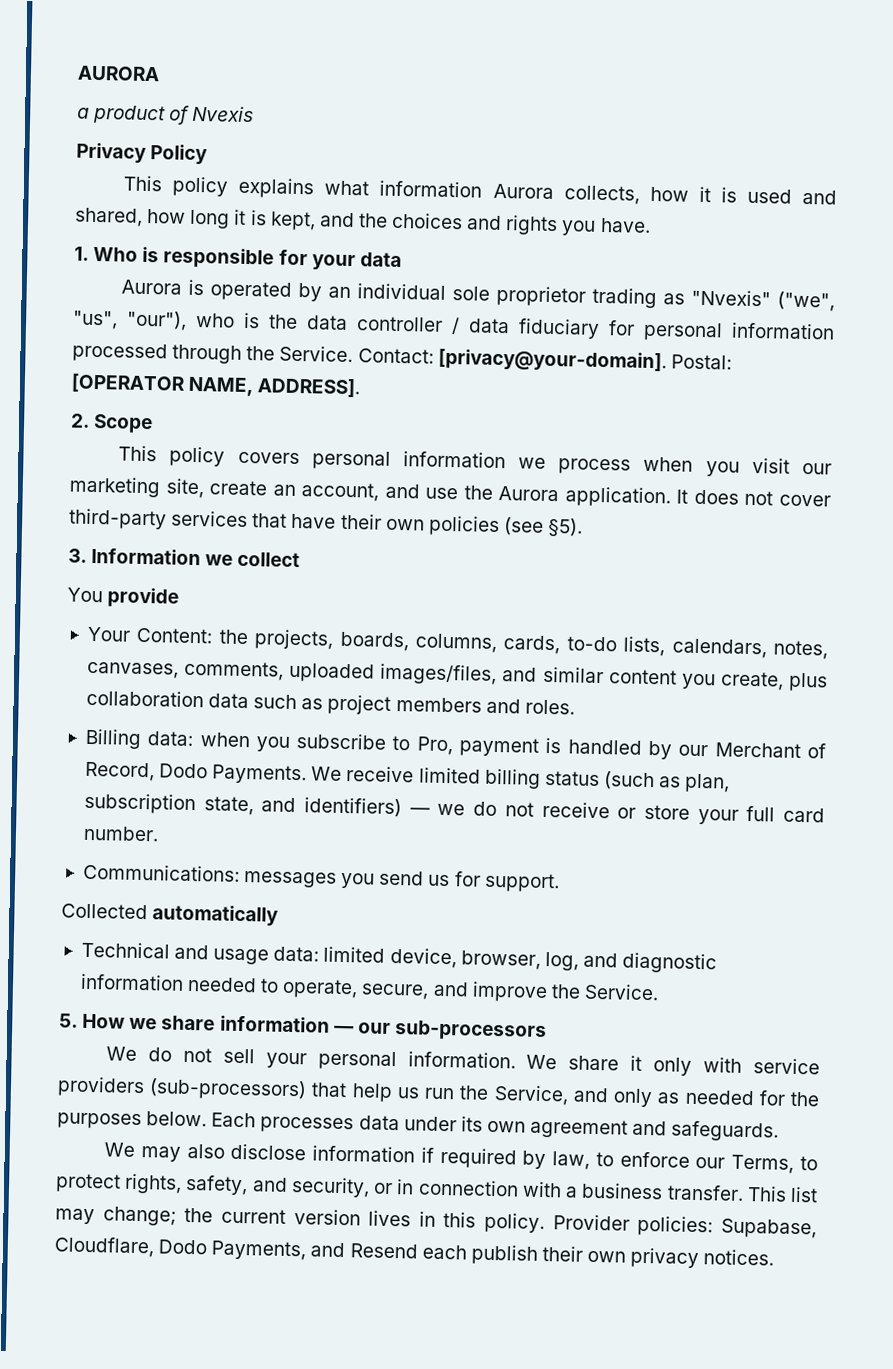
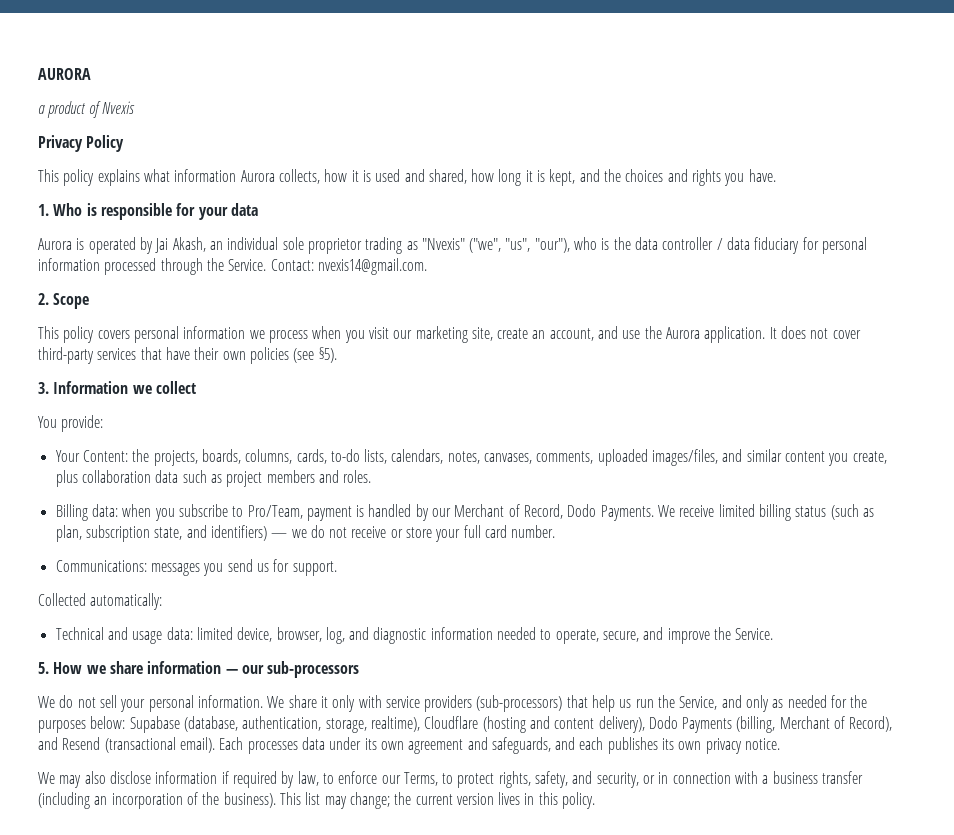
(323, 292) none -> [155,237,206,253] Jai Akash,
[437,348,732,373] [71,373,362,398] [privacy@your-domain]. Postal: [OPERATOR NAME, ADDRESS]. -> [317,258,427,275] nvexis14@gmail.com.
[107,587,180,608] provide -> [61,415,104,432] provide:
[416,736,453,756] Pro, -> [247,505,303,519] Pro/Team,
[152,904,280,926] automatically -> [90,593,163,610] automatically:
[146,1111,208,1127] below. -> [90,716,893,733] [38,737,215,753] below: Supabase (database, authentication, storage, realtime), Cloudflare (hosting and content delivery), Dodo Payments (billing, Merchant of Record), and Resend (transactional email).
[671,1120,780,1142] safeguards. -> [491,737,781,754] safeguards, and each publishes its own privacy notice.
[666,1184,744,1201] transfer. -> [821,771,863,784] [38,792,276,809] transfer (including an incorporation of the business).
[552,1214,817,1239] [54,1236,775,1269] Provider policies: Supabase, Cloudflare, Dodo Payments, and Resend each publish their own privacy notices. -> (596, 800) none

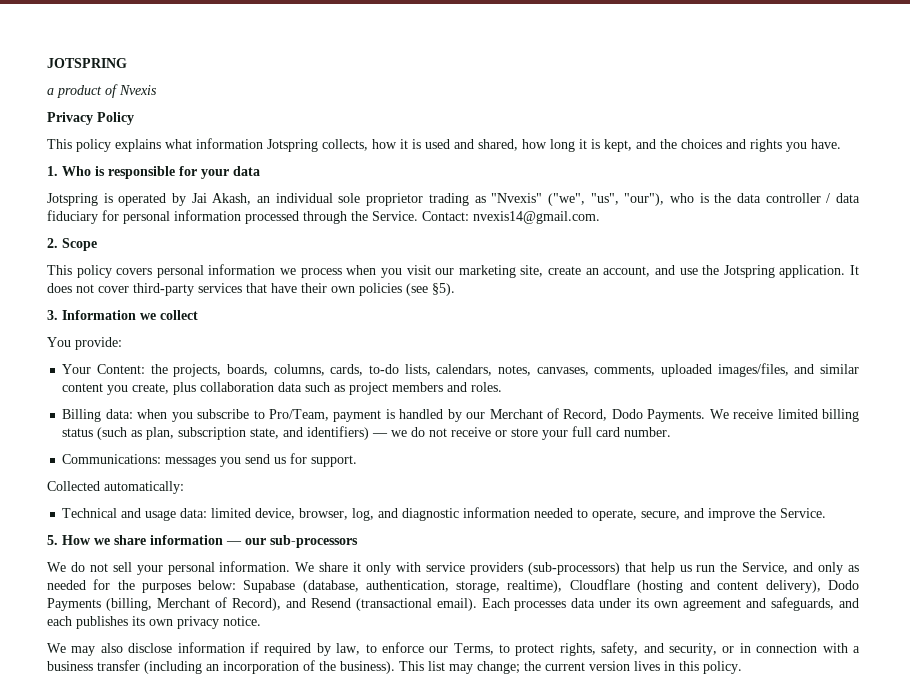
[38,68,91,80] AURORA -> [47,58,127,68] JOTSPRING
[240,170,275,182] Aurora -> [267,139,318,152] Jotspring
[38,238,72,250] Aurora -> [47,193,98,206] Jotspring
[666,327,701,339] Aurora -> [723,265,775,278] Jotspring

